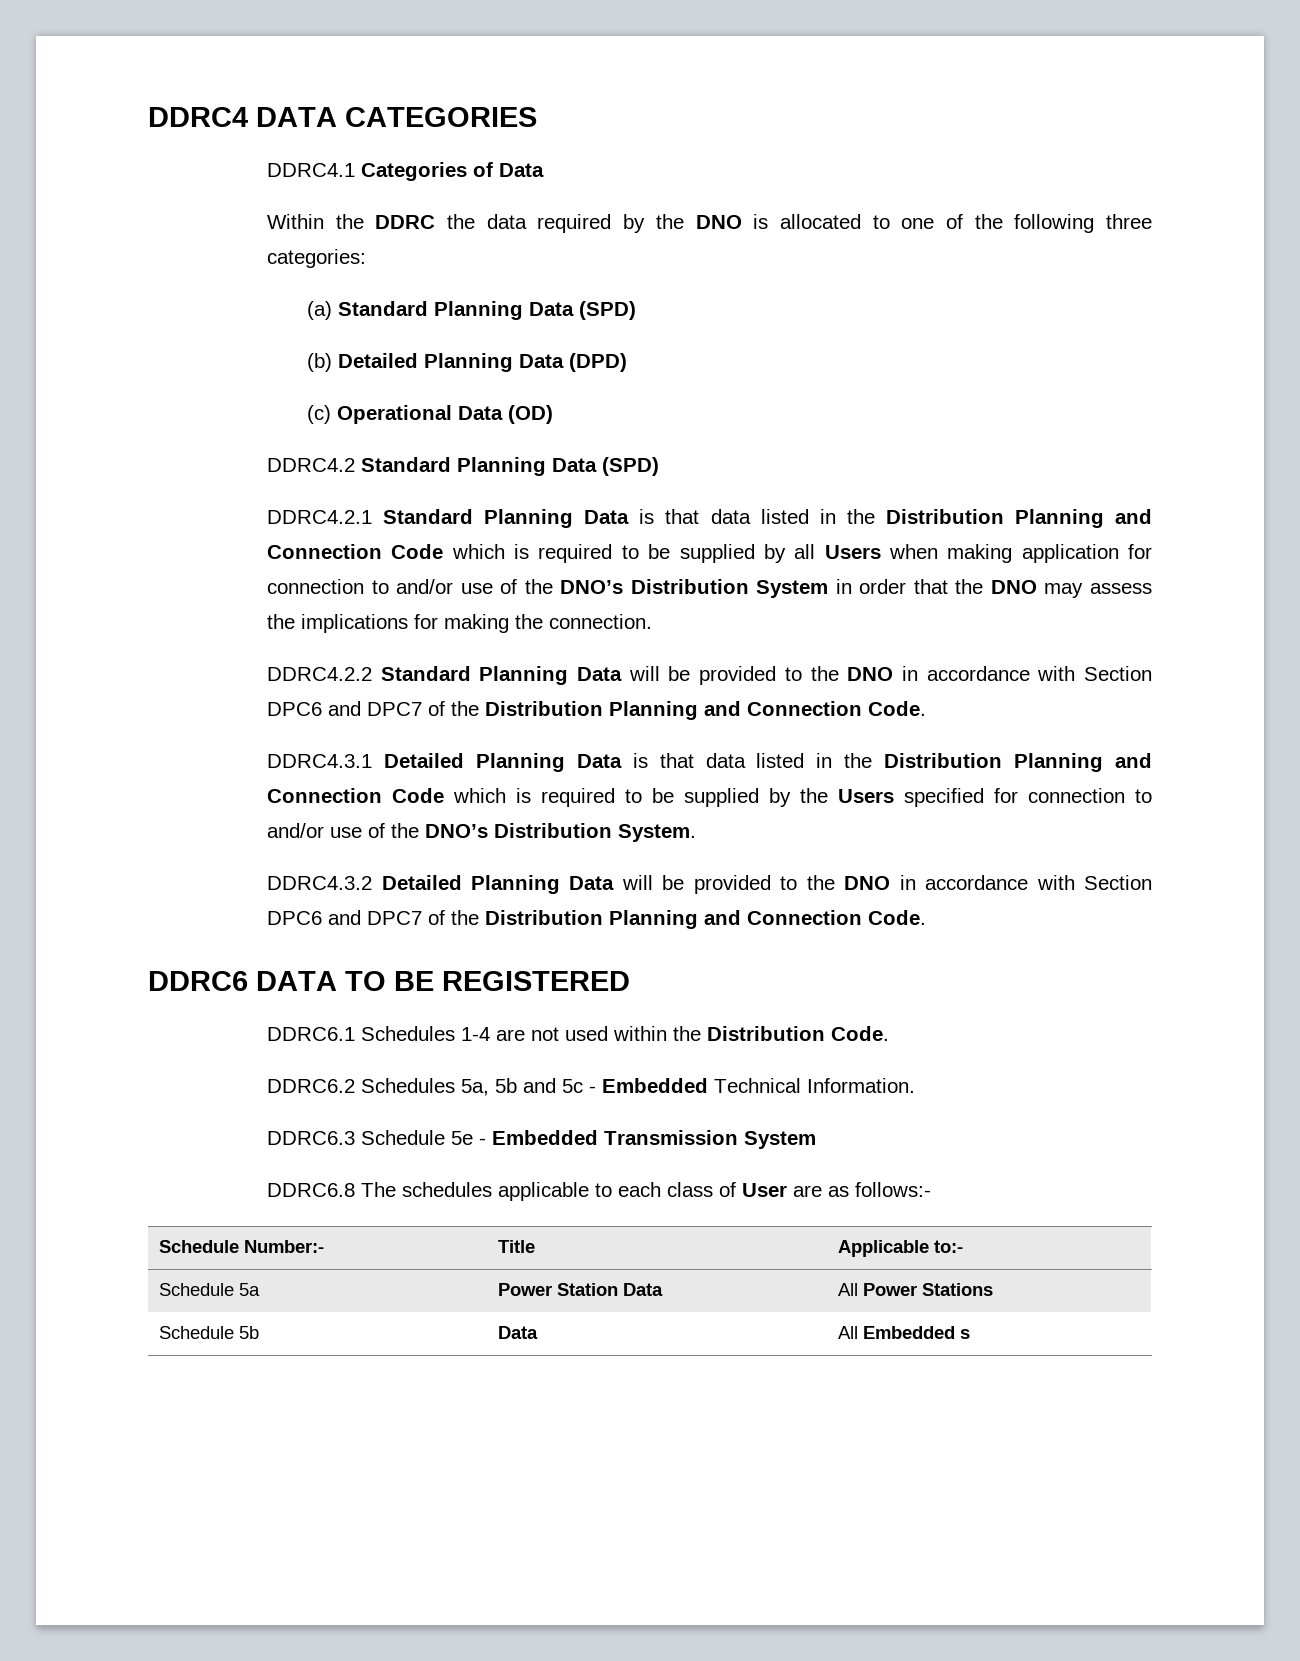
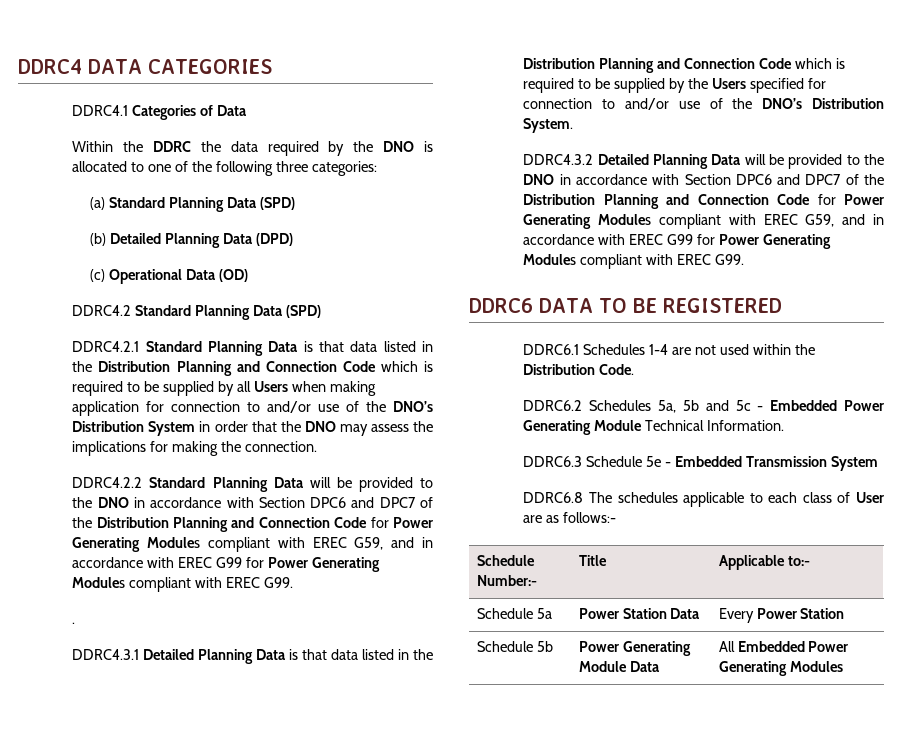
[868,701,927,716] Code. -> [334,517,433,528] [72,537,433,552] [72,557,380,572] [72,577,293,592] [72,622,76,624] Code for Power Generating Modules compliant with EREC G59, and in accordance with EREC G99 for Power Generating Modules compliant with EREC G99. // .
[868,910,927,925] Code. -> [777,194,884,205] [523,214,884,229] [523,234,831,249] [523,254,744,269] Code for Power Generating Modules compliant with EREC G59, and in accordance with EREC G99 for Power Generating Modules compliant with EREC G99.
(709, 1085) none -> [844,400,884,411] [523,420,643,435] Power Generating Module
[837,1283,993,1296] All Power Stations -> [718,608,845,623] Every Power Station
(259, 1332) none -> [578,641,691,656] [578,661,627,672] Power Generating Module
[959,1329,970,1339] s -> [808,641,849,652] [718,661,843,676] Power Generating Modules

